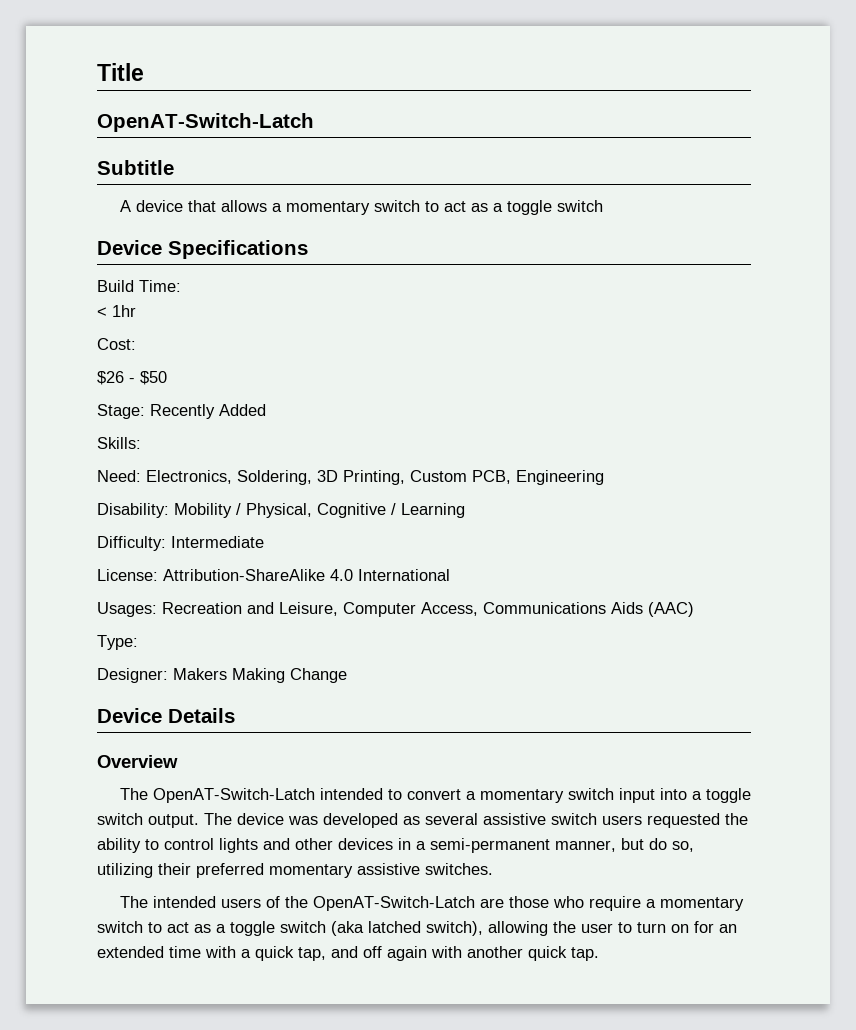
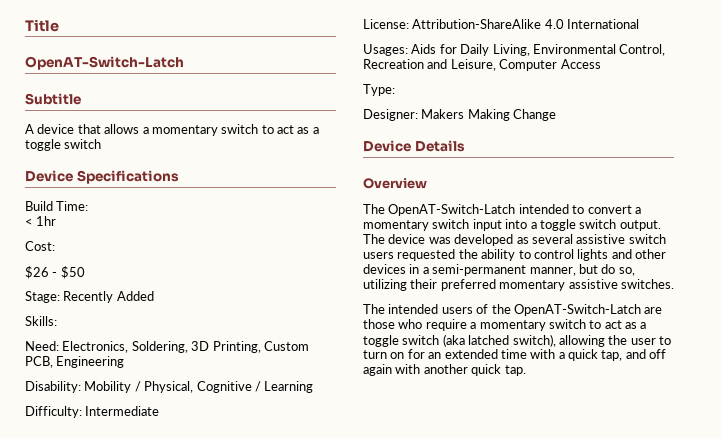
[162,602,694,617] Recreation and Leisure, Computer Access, Communications Aids (AAC) -> [411,44,666,56] [363,59,601,71] Aids for Daily Living, Environmental Control, Recreation and Leisure, Computer Access

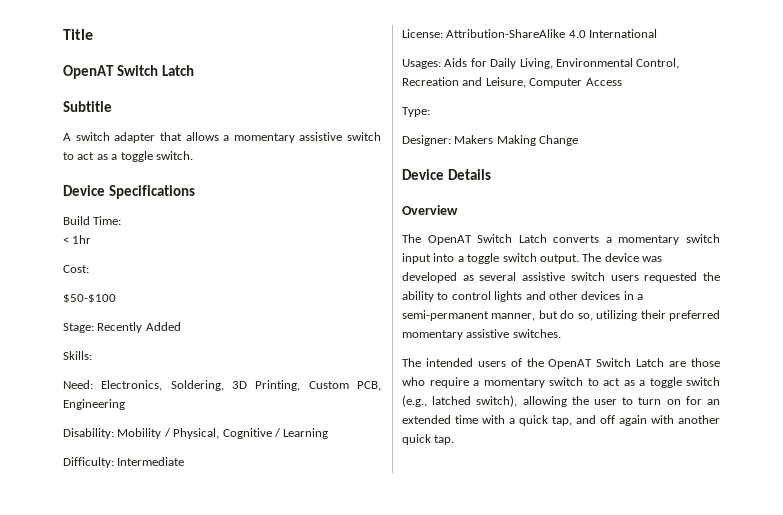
[25,56,184,70] OpenAT-Switch-Latch -> [63,65,194,79] OpenAT Switch Latch
[37,124,75,134] device -> [75,132,156,143] switch adapter
[221,124,319,134] [25,139,102,151] switch to act as a toggle switch -> [299,132,381,141] [63,151,193,162] assistive switch to act as a toggle switch.
[25,266,85,279] $26 - $50 -> [63,294,116,303] $50-$100
[388,204,632,216] OpenAT-Switch-Latch intended to convert -> [427,234,600,245] OpenAT Switch Latch converts
[513,304,641,316] OpenAT-Switch-Latch -> [548,358,665,369] OpenAT Switch Latch
[442,334,465,347] (aka -> [402,395,427,407] (e.g.,

